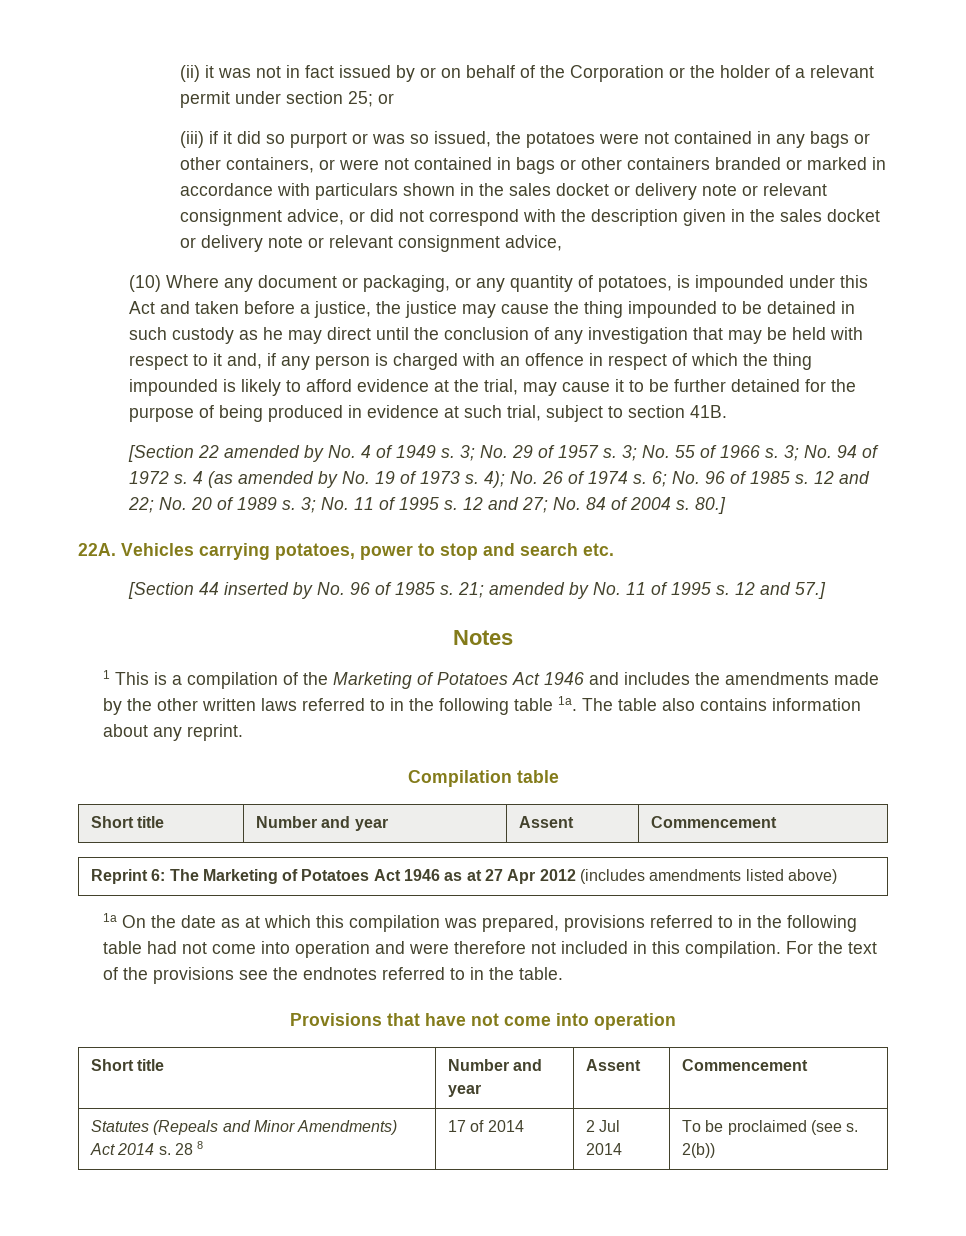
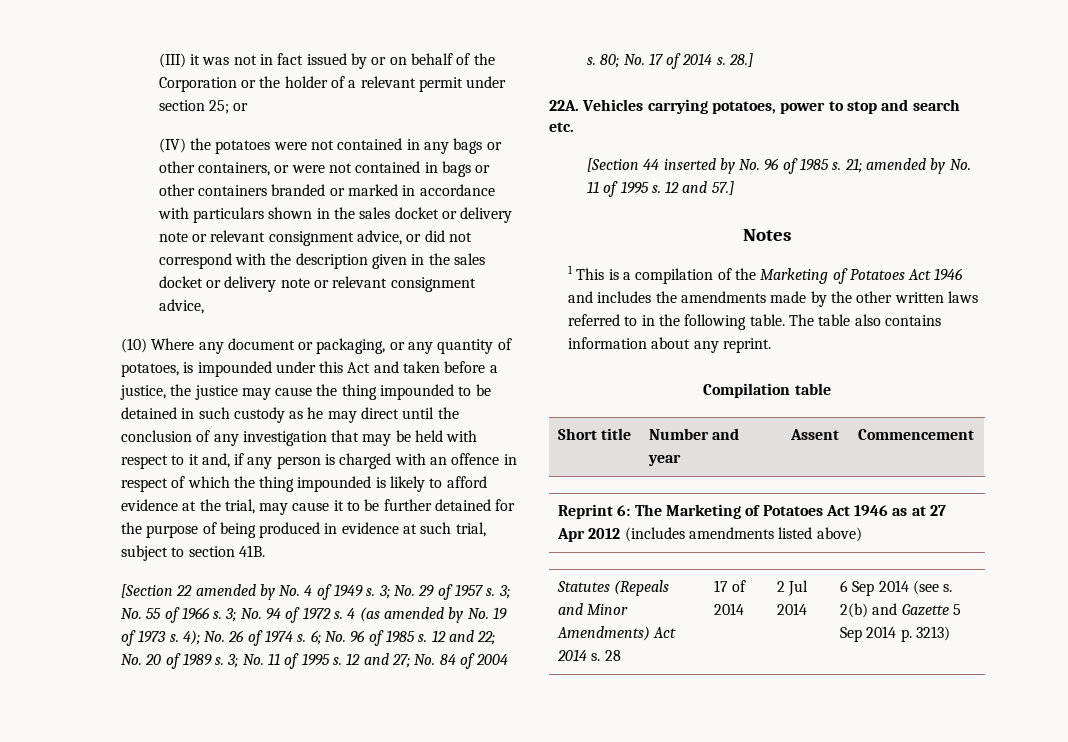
[179,65,200,82] (ii) -> [158,53,186,68] (III)
[179,131,491,148] (iii) if it did so purport or was so issued, -> [158,138,186,153] (IV)
[694,497,726,514] 80.] -> [600,53,754,69] 80; No. 17 of 2014 s. 28.]
[514,696,578,711] table 1a. -> [749,314,785,326] table.
[103,913,858,932] [103,941,878,958] [103,967,564,984] [290,1013,676,1030] [90,1059,165,1071] [447,1059,543,1071] [447,1084,481,1097] [585,1059,641,1071] [681,1059,808,1071] // 1a On the date as at which this compilation was prepared, provisions referred to in the following table had not come into operation and were therefore not included in this compilation. For the text of the provisions see the endnotes referred to in the table. // Provisions that have not come into operation // Short title | Number and year | Assent | Commencement -> (862, 534) none
[197,1141,204,1149] 8 -> (621, 655) none
[681,1120,859,1135] [681,1143,715,1158] To be proclaimed (see s. 2(b)) -> [839,580,953,596] [839,603,961,618] [839,626,950,642] 6 Sep 2014 (see s. 2(b) and Gazette 5 Sep 2014 p. 3213)

